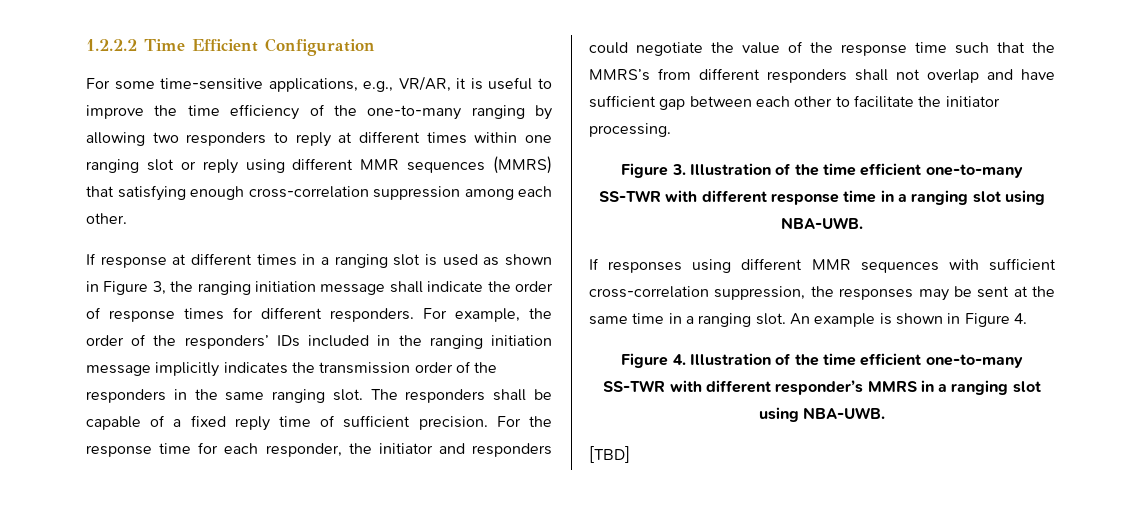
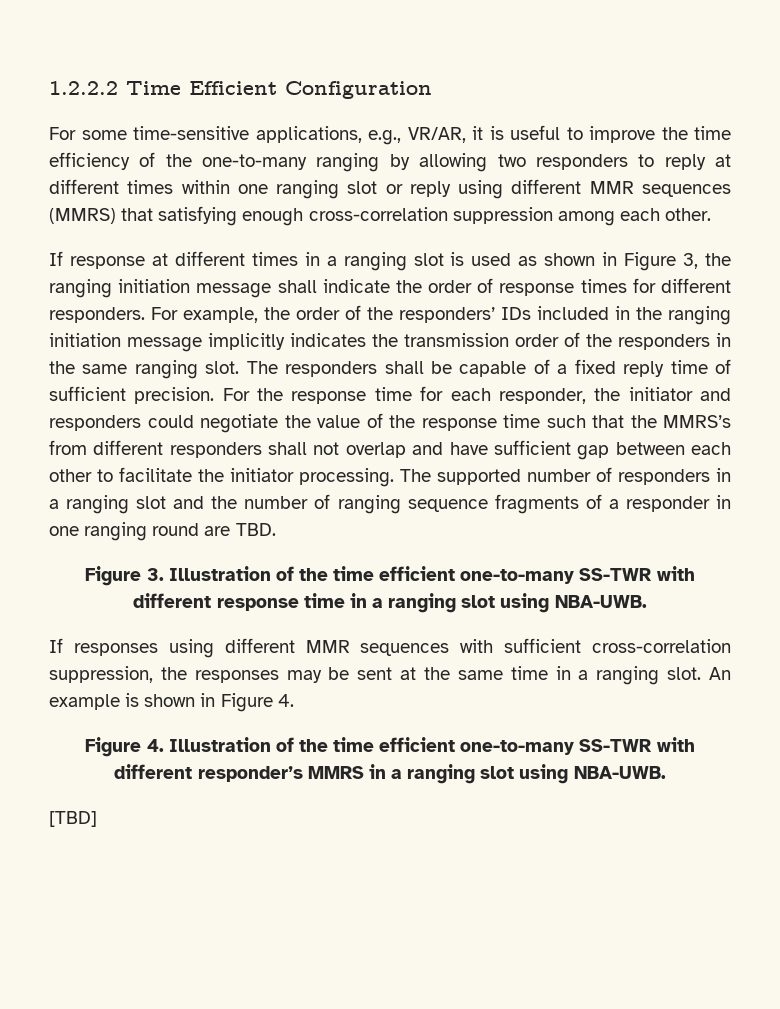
(671, 130) none -> [400,467,731,485] [49,494,732,514] [49,522,276,541] The supported number of responders in a ranging slot and the number of ranging sequence fragments of a responder in one ranging round are TBD.

